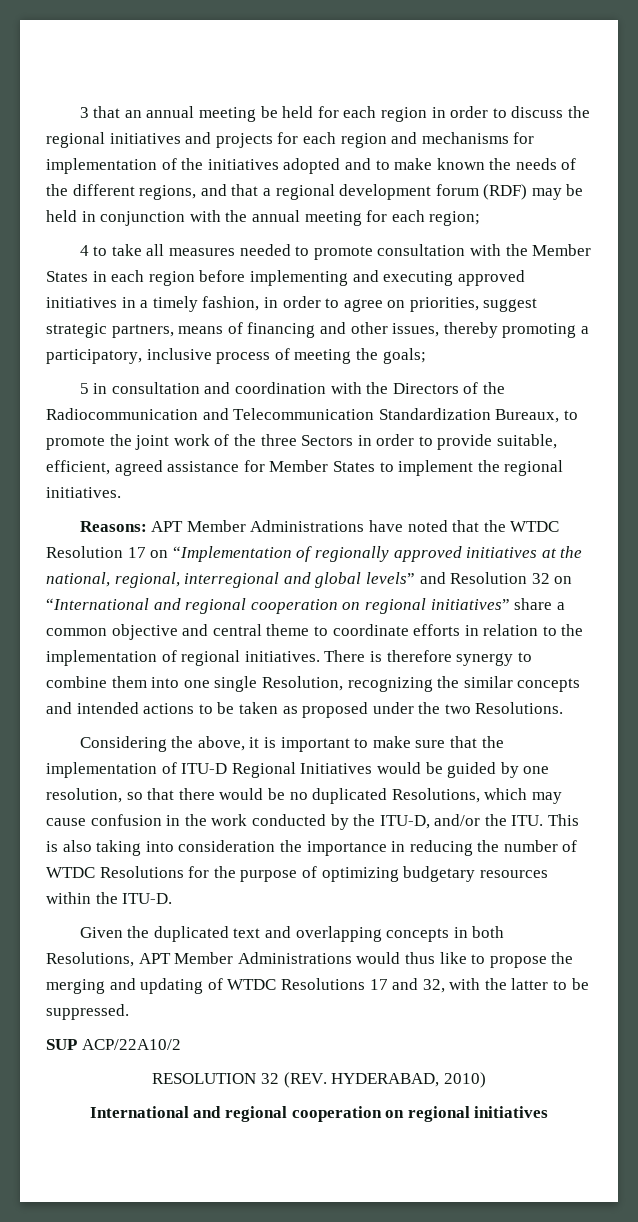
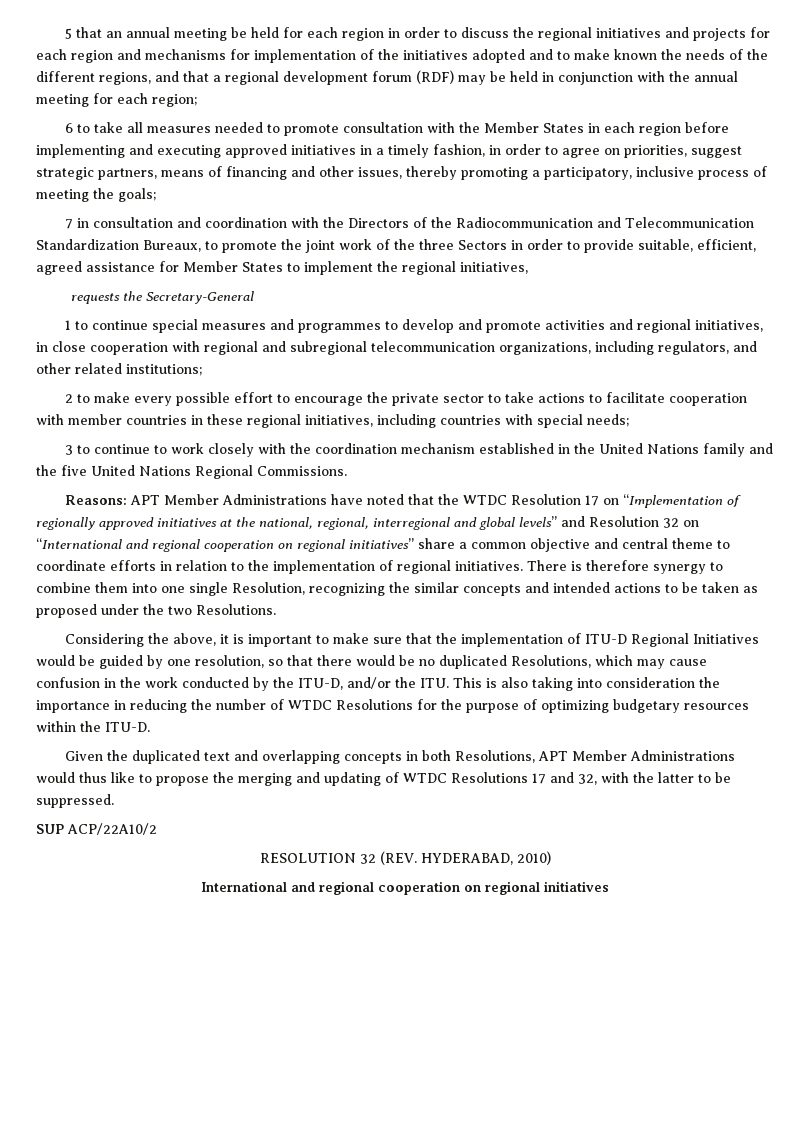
[79,107,89,118] 3 -> [65,28,73,39] 5
[79,245,89,256] 4 -> [65,123,74,133] 6
[79,383,89,394] 5 -> [65,219,74,229] 7
[46,487,121,498] initiatives. -> [460,262,528,274] [70,291,254,304] [65,319,764,333] [36,341,757,355] [36,363,202,376] [65,392,748,406] [36,414,629,428] [65,443,774,457] [36,465,347,479] initiatives, // requests the Secretary-General // 1 to continue special measures and programmes to develop and promote activities and regional initiatives, in close cooperation with regional and subregional telecommunication organizations, including regulators, and other related institutions; // 2 to make every possible effort to encourage the private sector to take actions to facilitate cooperation with member countries in these regional initiatives, including countries with special needs; // 3 to continue to work closely with the coordination mechanism established in the United Nations family and the five United Nations Regional Commissions.

